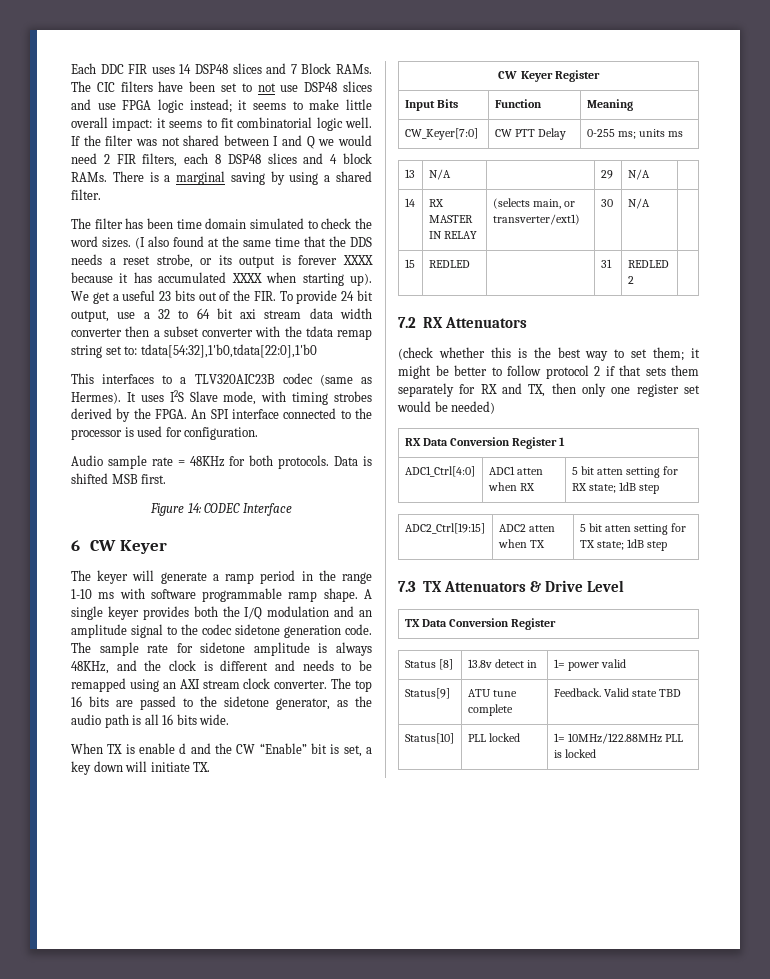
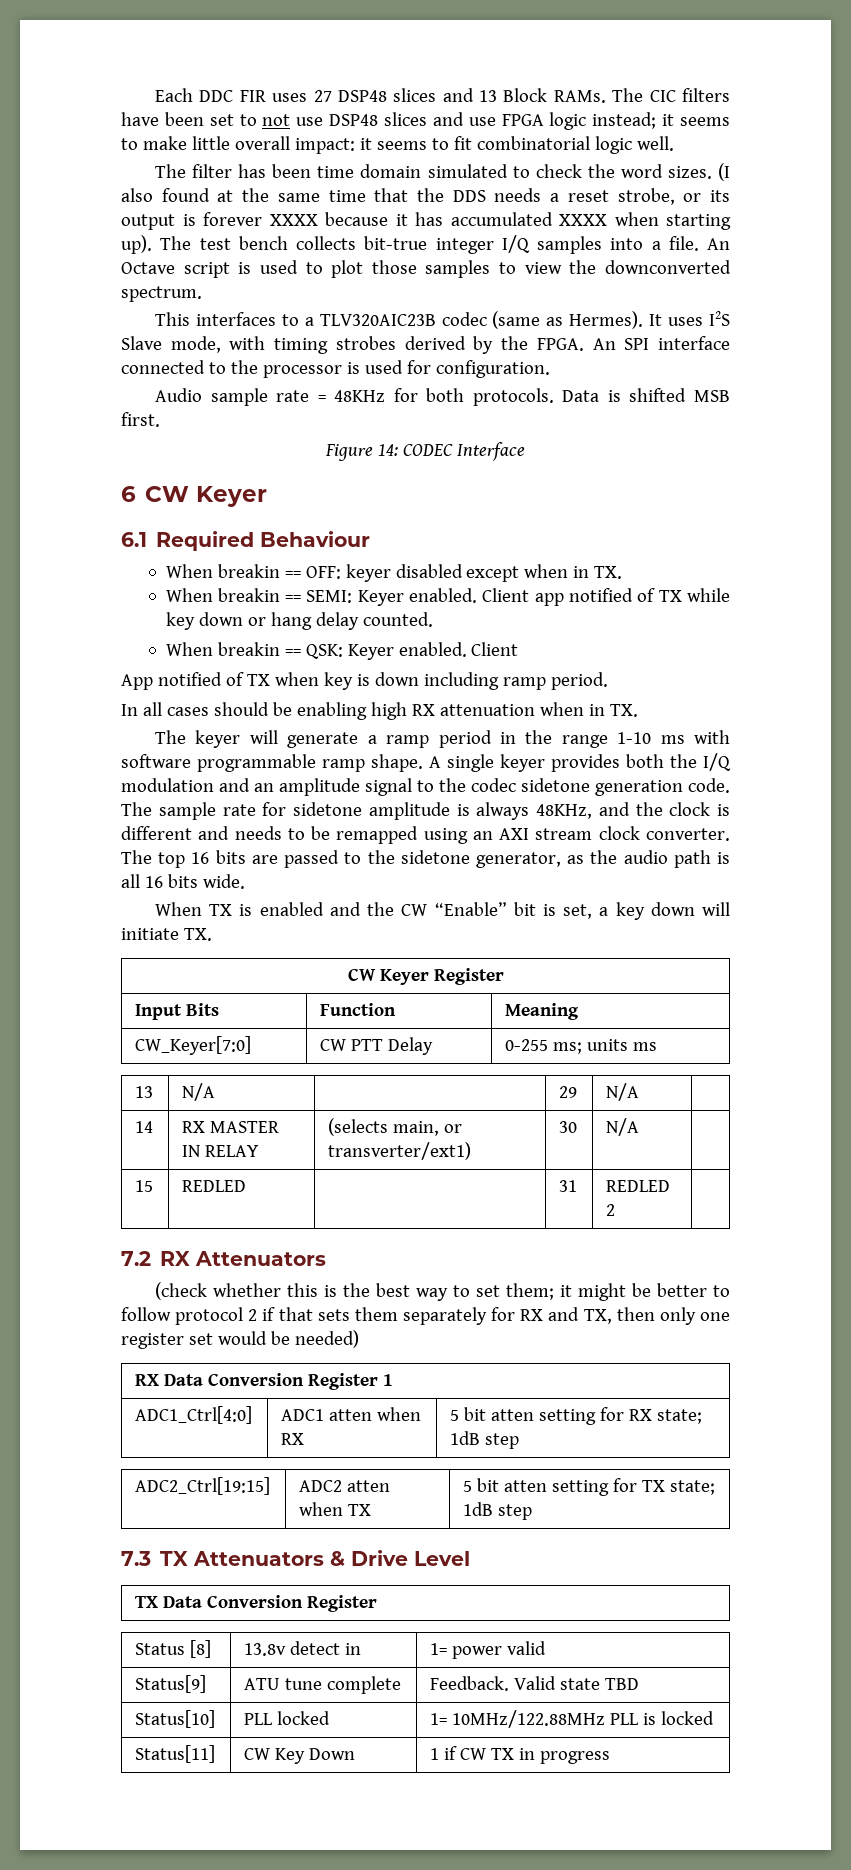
[179,63,297,74] 14 DSP48 slices and 7 -> [313,88,498,102] 27 DSP48 slices and 13
[71,135,372,149] [71,153,373,167] [71,171,372,185] [71,189,101,200] If the filter was not shared between I and Q we would need 2 FIR filters, each 8 DSP48 slices and 4 block RAMs. There is a marginal saving by using a shared filter. -> (674, 143) none
[71,290,374,304] [71,308,373,322] [71,326,372,340] [71,344,317,358] We get a useful 23 bits out of the FIR. To provide 24 bit output, use a 32 to 64 bit axi stream data width converter then a subset converter with the tdata remap string set to: tdata[54:32],1'b0,tdata[22:0],1'b0 -> [160,235,730,254] [121,260,731,278] [121,286,202,302] The test bench collects bit-true integer I/Q samples into a file. An Octave script is used to plot those samples to view the downconverted spectrum.
(167, 547) none -> [121,531,371,551] [165,564,623,582] [165,588,730,606] [165,612,433,630] [165,642,519,660] [121,672,608,690] [121,702,638,720] // 6.1 Required Behaviour // When breakin == OFF: keyer disabled except when in TX. // When breakin == SEMI: Keyer enabled. Client app notified of TX while key down or hang delay counted. // When breakin == QSK: Keyer enabled. Client // App notified of TX when key is down including ramp period. // In all cases should be enabling high RX attenuation when in TX.
[139,743,187,754] enable d -> [259,902,324,916] enabled
(597, 753) none -> [135,1745,216,1763] [244,1748,356,1764] [430,1746,611,1764] // Status[11] | CW Key Down | 1 if CW TX in progress

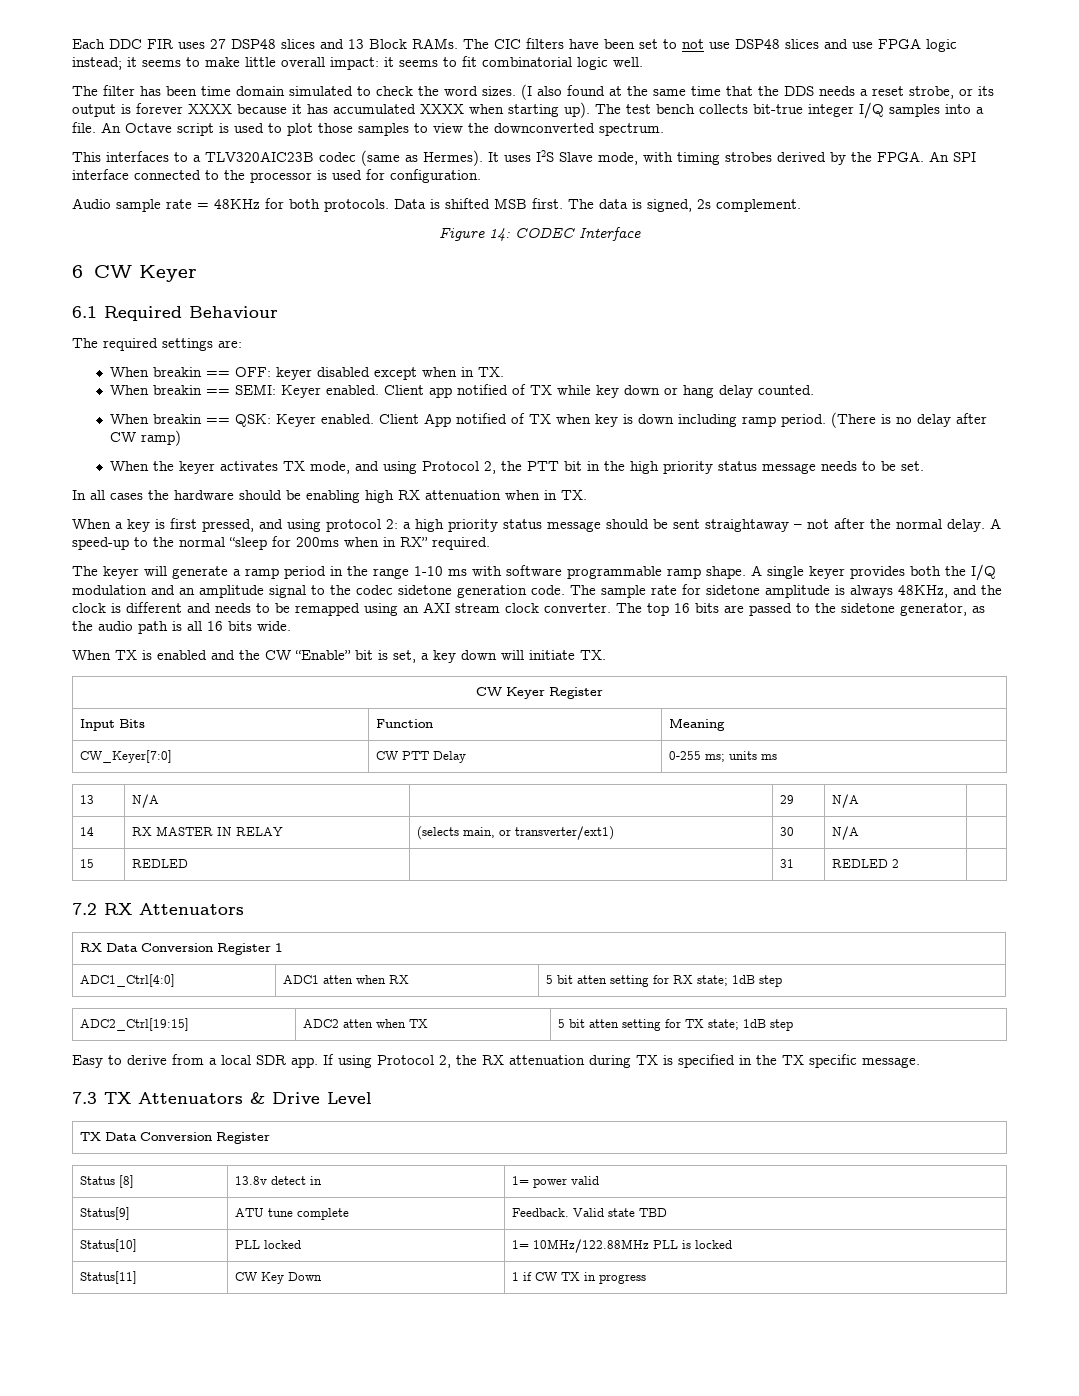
(160, 419) none -> [568,199,801,212] The data is signed, 2s complement.
(371, 539) none -> [72,338,242,351] // The required settings are:
(519, 649) // -> (419, 419) none
(608, 681) none -> [830,412,987,428] [109,430,181,446] [109,461,924,474] (There is no delay after CW ramp) // When the keyer activates TX mode, and using Protocol 2, the PTT bit in the high priority status message needs to be set.
(209, 711) none -> [148,490,234,500] the hardware
(638, 710) none -> [72,518,1001,532] [72,536,490,550] // When a key is first pressed, and using protocol 2: a high priority status message should be sent straightaway – not after the normal delay. A speed-up to the normal “sleep for 200ms when in RX” required.
[154,1282,731,1301] [121,1307,730,1325] [121,1330,359,1349] // (check whether this is the best way to set them; it might be better to follow protocol 2 if that sets them separately for RX and TX, then only one register set would be needed) -> (245, 909) none
(533, 1512) none -> [72,1054,920,1068] // Easy to derive from a local SDR app. If using Protocol 2, the RX attenuation during TX is specified in the TX specific message.

